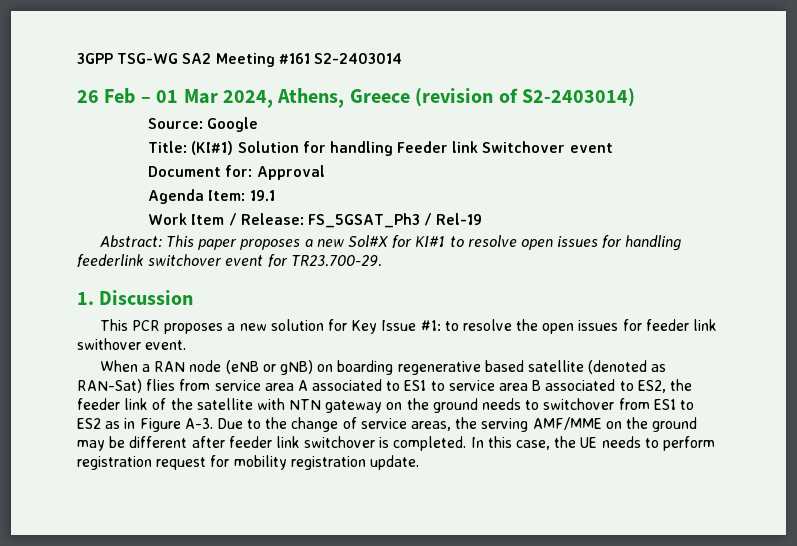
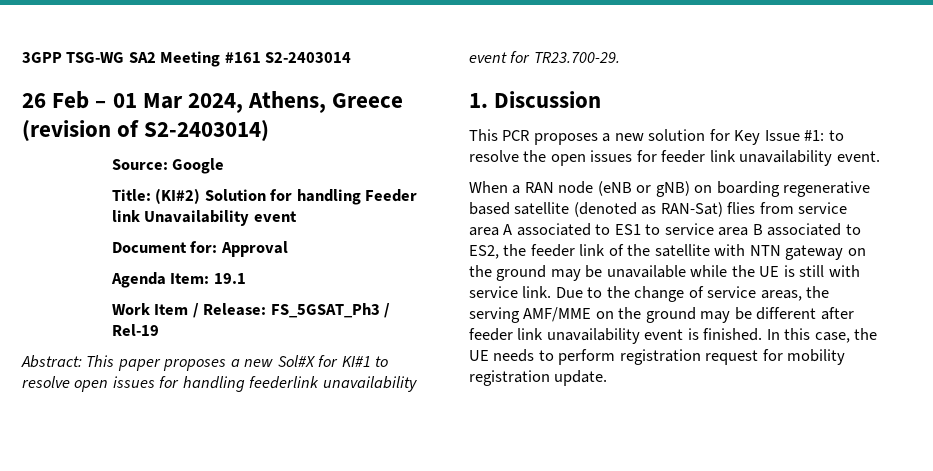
[191,141,234,155] (KI#1) -> [155,188,201,204] (KI#2)
[482,141,566,153] Switchover -> [144,210,250,226] Unavailability
[148,254,223,266] switchover -> [322,376,417,392] unavailability
[77,338,141,350] swithover -> [739,150,833,166] unavailability
[482,398,694,410] [77,418,213,432] needs to switchover from ES1 to ES2 as in Figure A-3. -> [550,265,860,281] [469,286,552,298] may be unavailable while the UE is still with service link.
[304,436,467,451] switchover is completed. -> [546,328,763,344] unavailability event is finished.

